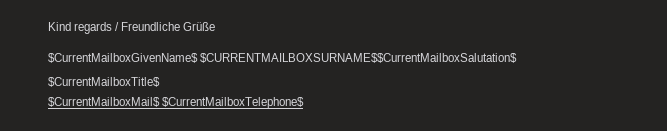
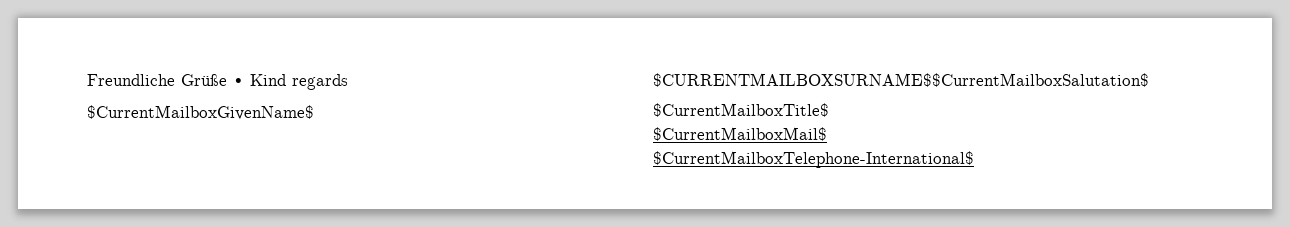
(48, 26) none -> [87,74,244,86] Freundliche Grüße ∙
[115,22,216,31] / Freundliche Grüße -> (348, 82) none
[162,97,305,109] $CurrentMailboxTelephone$ -> [653,151,974,168] // $CurrentMailboxTelephone-International$

